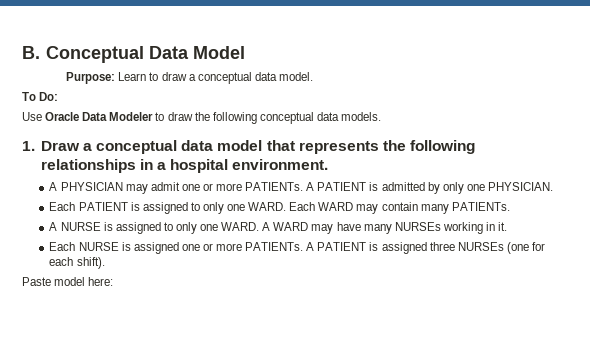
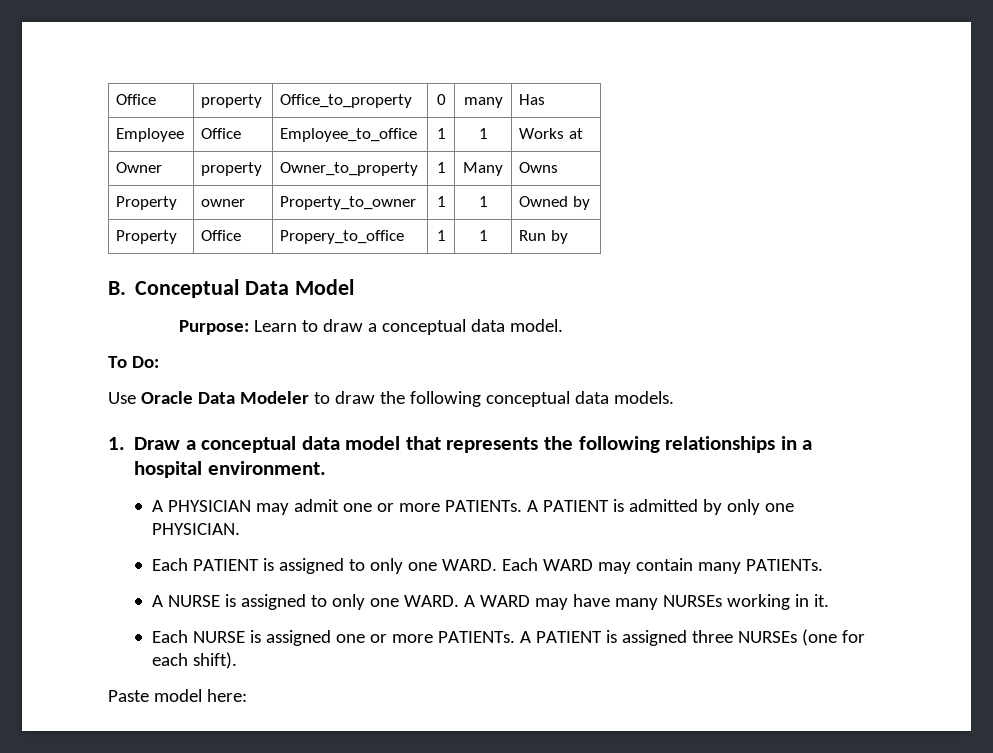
(22, 52) none -> [116,94,157,105] [201,94,263,108] [280,94,413,108] [436,94,446,105] [463,97,503,108] [519,94,546,105] [116,128,185,142] [201,128,242,139] [280,128,418,142] [436,128,446,139] [478,128,488,139] [519,128,583,139] [116,162,163,173] [201,162,263,176] [280,162,419,176] [436,162,446,173] [463,162,503,176] [519,162,559,173] [116,196,178,210] [201,199,246,207] [280,196,417,210] [436,196,446,207] [478,196,488,207] [519,196,590,210] [116,230,178,244] [201,230,242,241] [280,230,405,244] [436,230,446,241] [478,230,488,241] [519,230,568,244] Office | property | Office_to_property | 0 | many | Has // Employee | Office | Employee_to_office | 1 | 1 | Works at // Owner | property | Owner_to_property | 1 | Many | Owns // Property | owner | Property_to_owner | 1 | 1 | Owned by // Property | Office | Propery_to_office | 1 | 1 | Run by //

